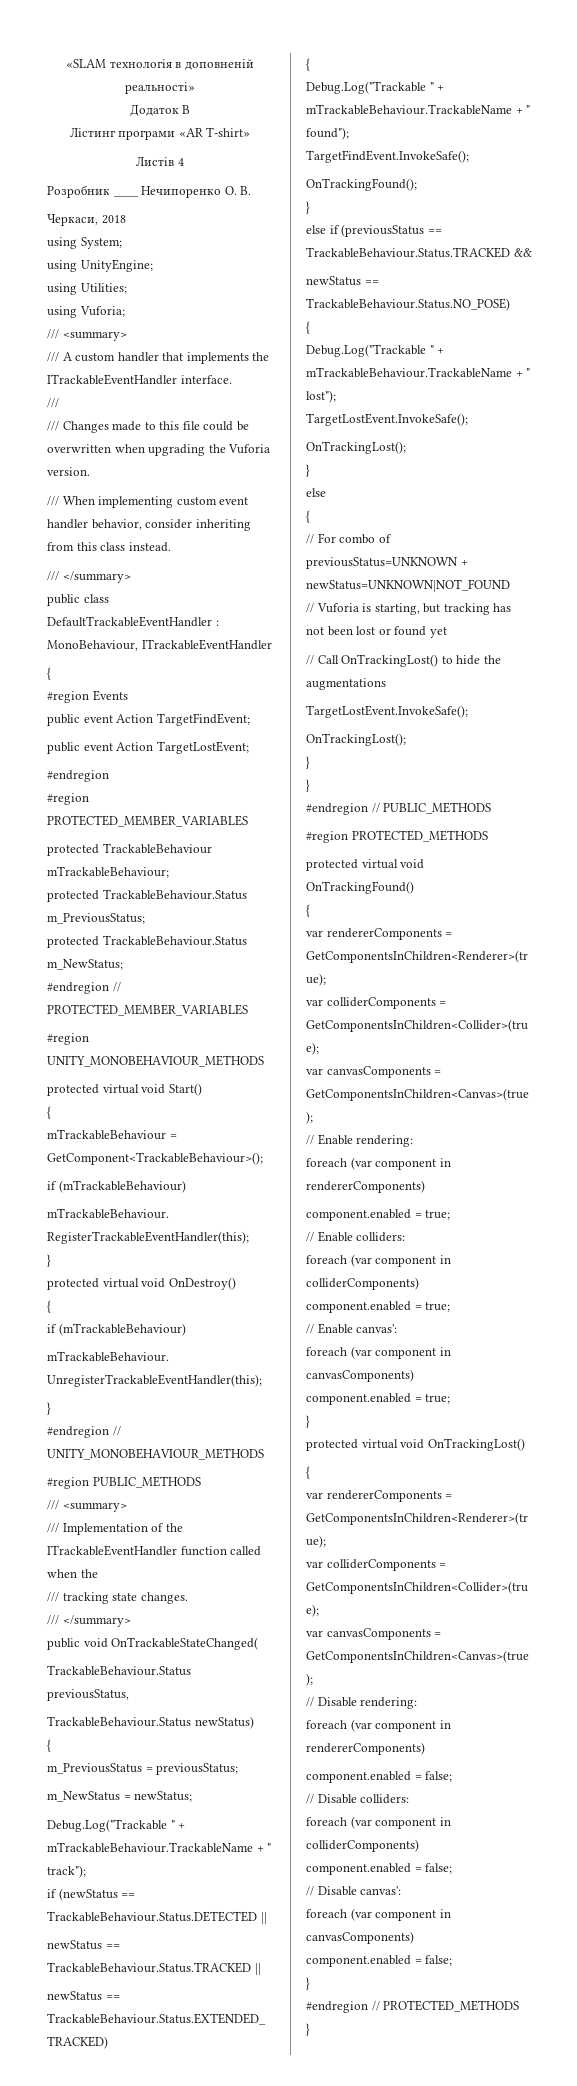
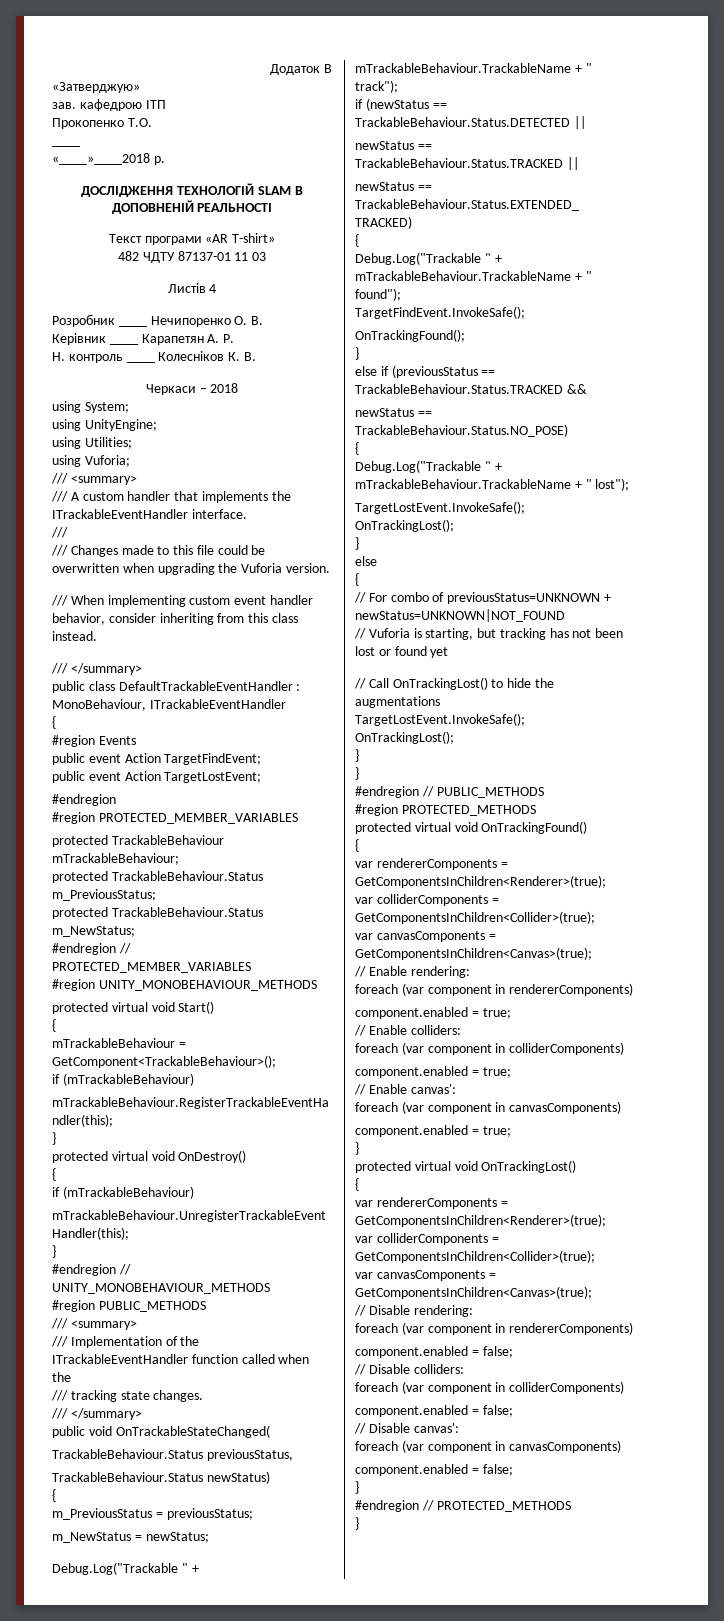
[66,59,254,70] [125,82,195,94] [129,104,191,116] [69,127,251,140] «SLAM технологія в доповненій реальності» // Додаток В // Лістинг програми «AR T-shirt» -> [270,64,332,75] [52,82,140,93] [52,99,166,111] [52,118,152,129] [52,145,80,147] [52,153,165,165] [81,183,303,197] [111,200,273,214] [108,233,276,245] [117,251,267,263] Додаток В // «Затверджую» // зав. кафедрою ІТП // Прокопенко Т.О. // ____ // «____»____2018 р. // ДОСЛІДЖЕННЯ ТЕХНОЛОГІЙ SLAM В ДОПОВНЕНІЙ РЕАЛЬНОСТІ // Текст програми «AR T-shirt» // 482 ЧДТУ 87137-01 11 03
[47,214,98,226] Черкаси, -> [52,333,235,345] [52,352,155,363] [158,351,256,361] [145,384,207,395] Керівник ____ Карапетян А. Р. // Н. контроль ____ Колесніков К. В. // Черкаси –

